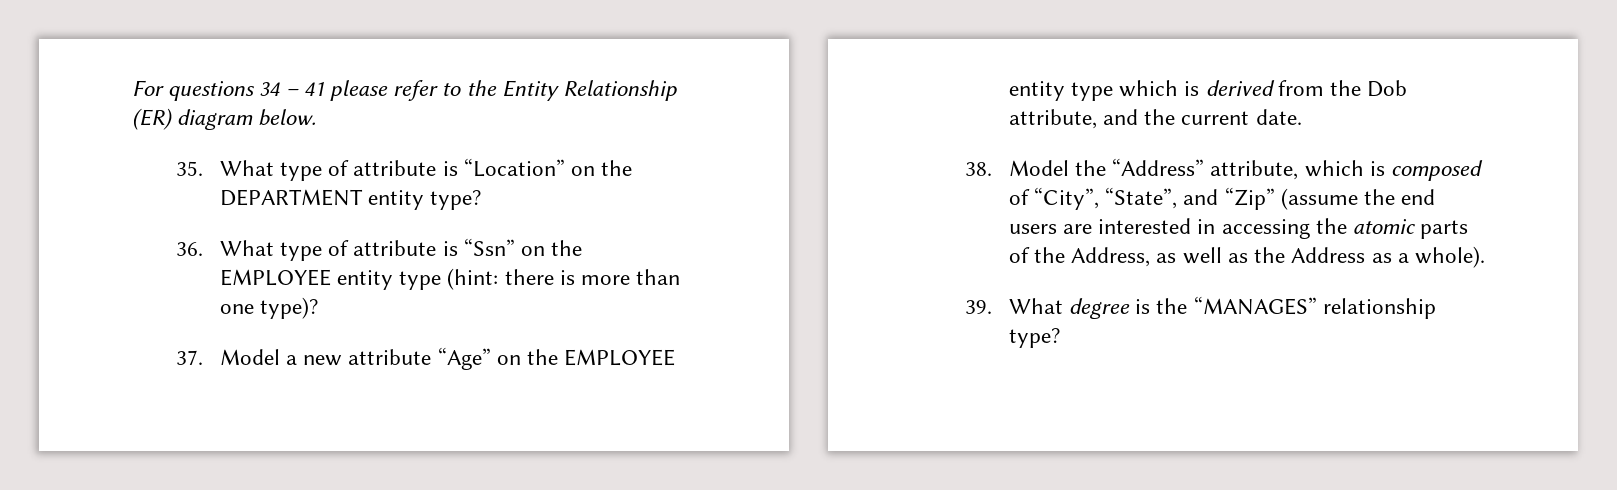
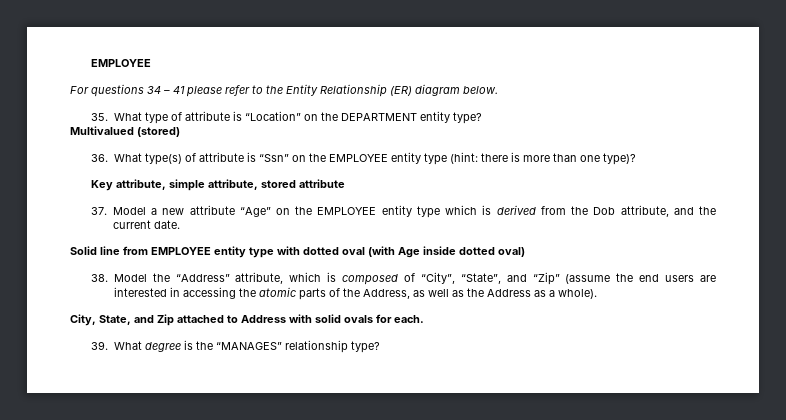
(132, 88) none -> [91,59,152,67] EMPLOYEE //
(482, 200) none -> [70,126,180,137] // Multivalued (stored)
[280,242,323,261] type -> [144,153,182,165] type(s)
(319, 308) none -> [91,179,346,191] // Key attribute, simple attribute, stored attribute
(1302, 117) none -> [70,246,525,258] // Solid line from EMPLOYEE entity type with dotted oval (with Age inside dotted oval)
(1485, 257) none -> [70,314,424,326] // City, State, and Zip attached to Address with solid ovals for each.

